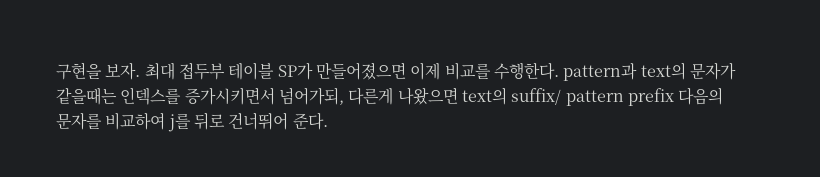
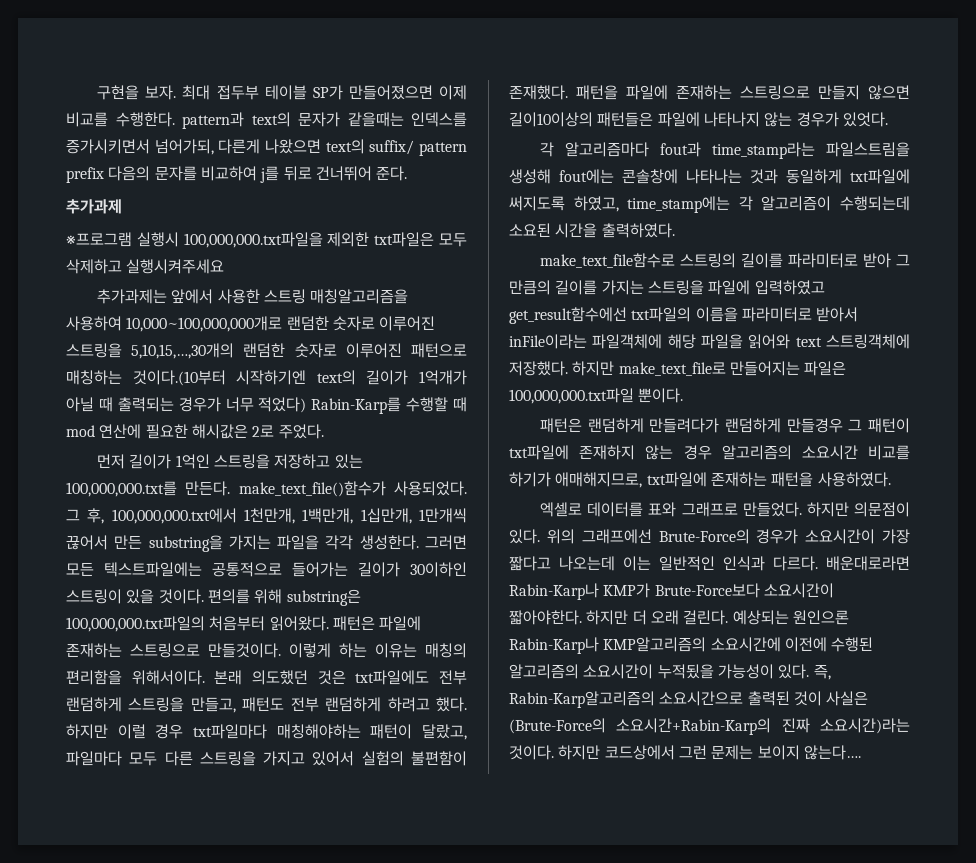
(328, 121) none -> [66,199,122,214] [66,232,468,248] [66,259,225,274] [97,289,409,304] [66,316,436,332] [66,343,467,359] [66,370,468,386] [66,397,467,414] [66,424,324,439] [97,454,363,469] [66,481,467,497] [66,508,467,524] [66,535,467,552] [66,562,467,577] [66,589,361,606] [66,616,422,632] [66,643,467,658] [66,670,468,685] [66,697,467,713] [66,724,468,740] [66,751,467,766] [509,85,910,100] [509,112,888,127] [540,142,910,159] [509,169,910,184] [509,196,910,213] [509,223,675,238] [540,253,910,268] [509,280,825,295] [509,307,859,324] [509,334,910,349] [509,361,847,376] [509,388,684,404] [540,418,910,433] [509,445,910,460] [509,472,891,488] [540,502,910,517] [509,529,910,544] [509,556,910,571] [509,583,834,600] [509,610,849,625] [509,637,874,654] [509,664,831,680] [509,691,869,708] [509,718,910,735] [509,745,861,760] // 추가과제 // ※프로그램 실행시 100,000,000.txt파일을 제외한 txt파일은 모두 삭제하고 실행시켜주세요 // 추가과제는 앞에서 사용한 스트링 매칭알고리즘을 사용하여 10,000~100,000,000개로 랜덤한 숫자로 이루어진 스트링을 5,10,15,…,30개의 랜덤한 숫자로 이루어진 패턴으로 매칭하는 것이다.(10부터 시작하기엔 text의 길이가 1억개가 아닐 때 출력되는 경우가 너무 적었다) Rabin-Karp를 수행할 때 mod 연산에 필요한 해시값은 2로 주었다. // 먼저 길이가 1억인 스트링을 저장하고 있는 100,000,000.txt를 만든다. make_text_file()함수가 사용되었다. 그 후, 100,000,000.txt에서 1천만개, 1백만개, 1십만개, 1만개씩 끊어서 만든 substring을 가지는 파일을 각각 생성한다. 그러면 모든 텍스트파일에는 공통적으로 들어가는 길이가 30이하인 스트링이 있을 것이다. 편의를 위해 substring은 100,000,000.txt파일의 처음부터 읽어왔다. 패턴은 파일에 존재하는 스트링으로 만들것이다. 이렇게 하는 이유는 매칭의 편리함을 위해서이다. 본래 의도했던 것은 txt파일에도 전부 랜덤하게 스트링을 만들고, 패턴도 전부 랜덤하게 하려고 했다. 하지만 이럴 경우 txt파일마다 매칭해야하는 패턴이 달랐고, 파일마다 모두 다른 스트링을 가지고 있어서 실험의 불편함이 존재했다. 패턴을 파일에 존재하는 스트링으로 만들지 않으면 길이10이상의 패턴들은 파일에 나타나지 않는 경우가 있엇다. // 각 알고리즘마다 fout과 time_stamp라는 파일스트림을 생성해 fout에는 콘솔창에 나타나는 것과 동일하게 txt파일에 써지도록 하였고, time_stamp에는 각 알고리즘이 수행되는데 소요된 시간을 출력하였다. // make_text_file함수로 스트링의 길이를 파라미터로 받아 그 만큼의 길이를 가지는 스트링을 파일에 입력하였고 get_result함수에선 txt파일의 이름을 파라미터로 받아서 inFile이라는 파일객체에 해당 파일을 읽어와 text 스트링객체에 저장했다. 하지만 make_text_file로 만들어지는 파일은 100,000,000.txt파일 뿐이다. // 패턴은 랜덤하게 만들려다가 랜덤하게 만들경우 그 패턴이 txt파일에 존재하지 않는 경우 알고리즘의 소요시간 비교를 하기가 애매해지므로, txt파일에 존재하는 패턴을 사용하였다. // 엑셀로 데이터를 표와 그래프로 만들었다. 하지만 의문점이 있다. 위의 그래프에선 Brute-Force의 경우가 소요시간이 가장 짧다고 나오는데 이는 일반적인 인식과 다르다. 배운대로라면 Rabin-Karp나 KMP가 Brute-Force보다 소요시간이 짧아야한다. 하지만 더 오래 걸린다. 예상되는 원인으론 Rabin-Karp나 KMP알고리즘의 소요시간에 이전에 수행된 알고리즘의 소요시간이 누적됬을 가능성이 있다. 즉, Rabin-Karp알고리즘의 소요시간으로 출력된 것이 사실은 (Brute-Force의 소요시간+Rabin-Karp의 진짜 소요시간)라는 것이다. 하지만 코드상에서 그런 문제는 보이지 않는다….

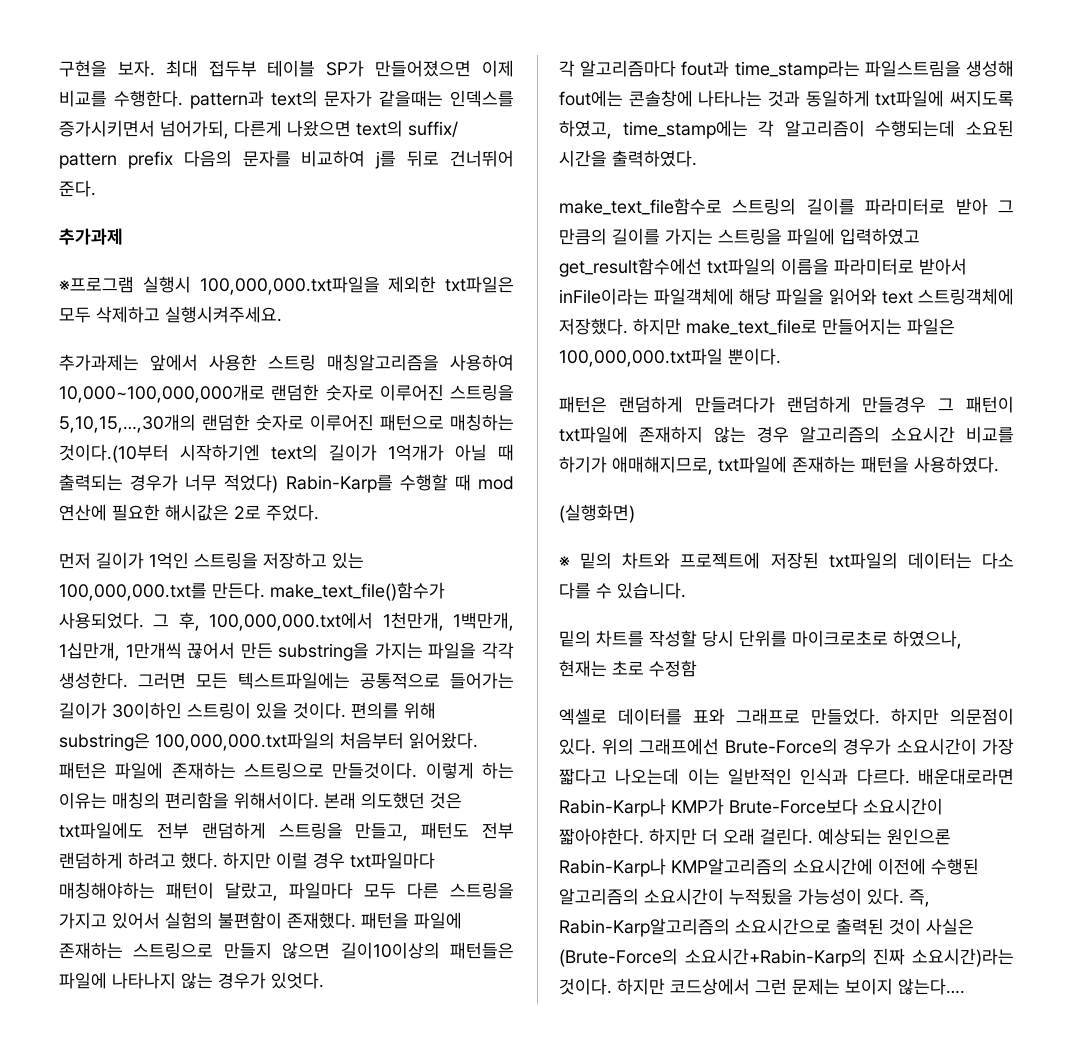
[126,259,225,274] 실행시켜주세요 -> [165,306,282,323] 실행시켜주세요.
(891, 479) none -> [559,504,635,523] [559,552,1014,569] [559,582,686,599] [559,630,962,649] [559,660,697,677] // (실행화면) // ※ 밑의 차트와 프로젝트에 저장된 txt파일의 데이터는 다소 다를 수 있습니다. // 밑의 차트를 작성할 당시 단위를 마이크로초로 하였으나, 현재는 초로 수정함

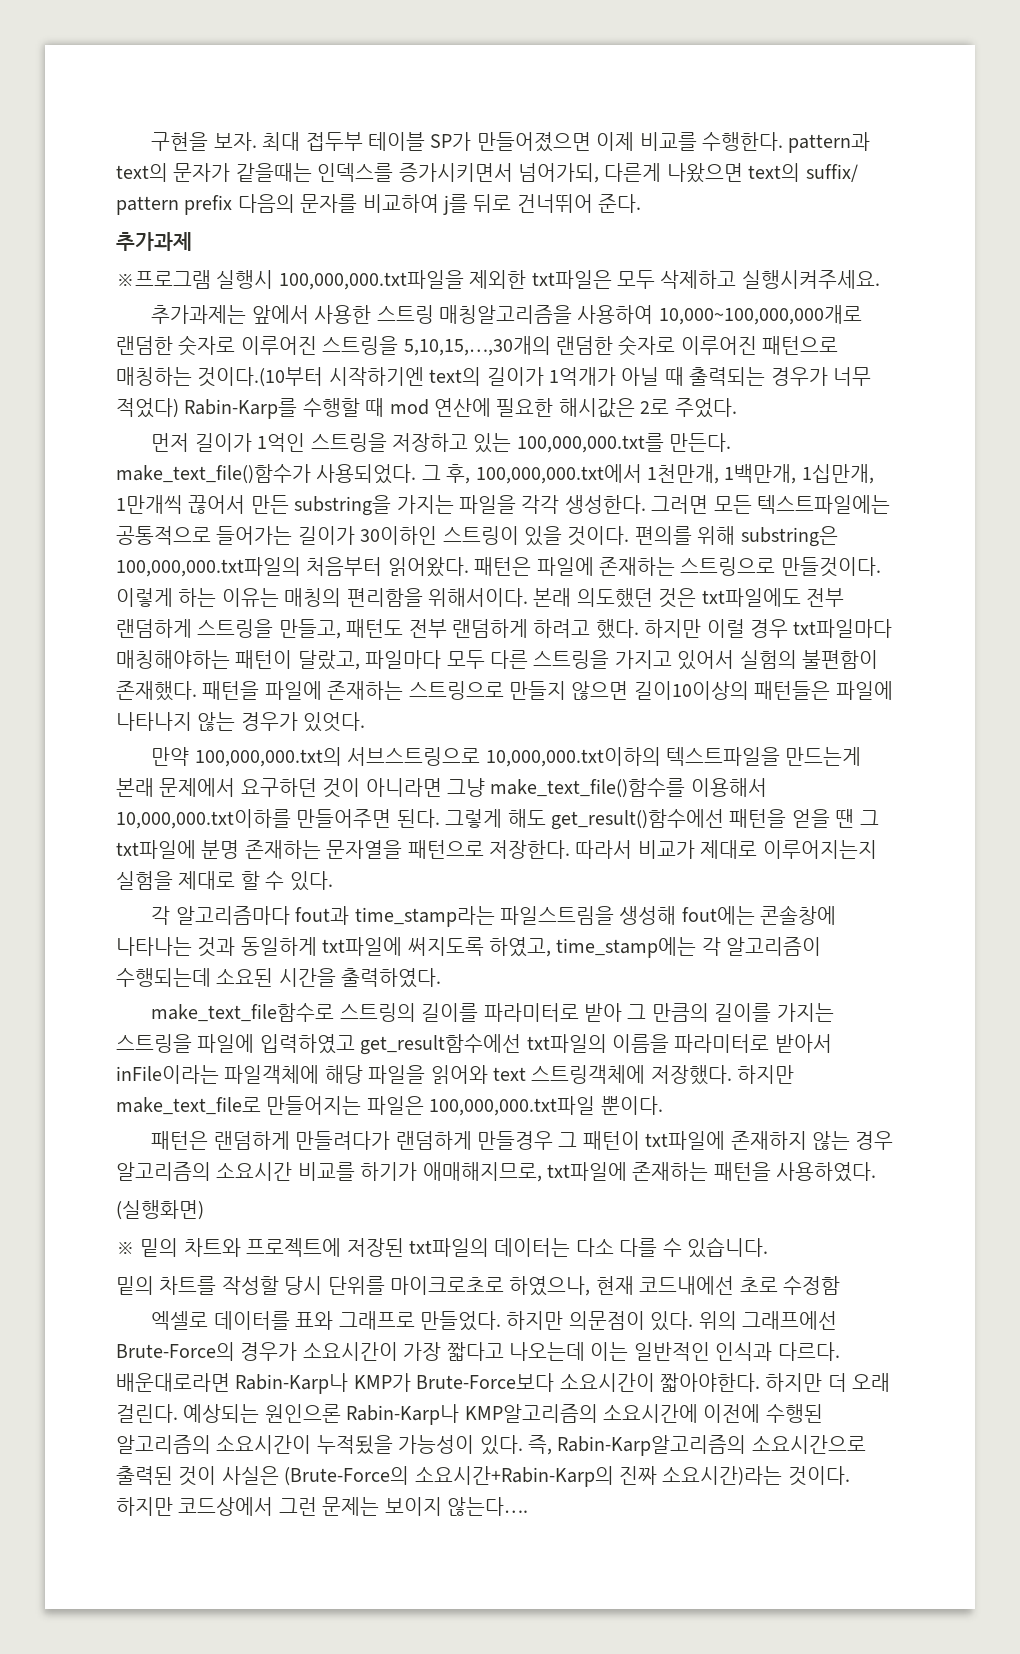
(324, 980) none -> [151,747,862,767] [116,778,767,798] [116,809,879,830] [116,840,877,859] [116,871,333,891] // 만약 100,000,000.txt의 서브스트링으로 10,000,000.txt이하의 텍스트파일을 만드는게 본래 문제에서 요구하던 것이 아니라면 그냥 make_text_file()함수를 이용해서 10,000,000.txt이하를 만들어주면 된다. 그렇게 해도 get_result()함수에선 패턴을 얻을 땐 그 txt파일에 분명 존재하는 문자열을 패턴으로 저장한다. 따라서 비교가 제대로 이루어지는지 실험을 제대로 할 수 있다.
[559,660,607,677] 현재는 -> [595,1276,735,1295] 현재 코드내에선

